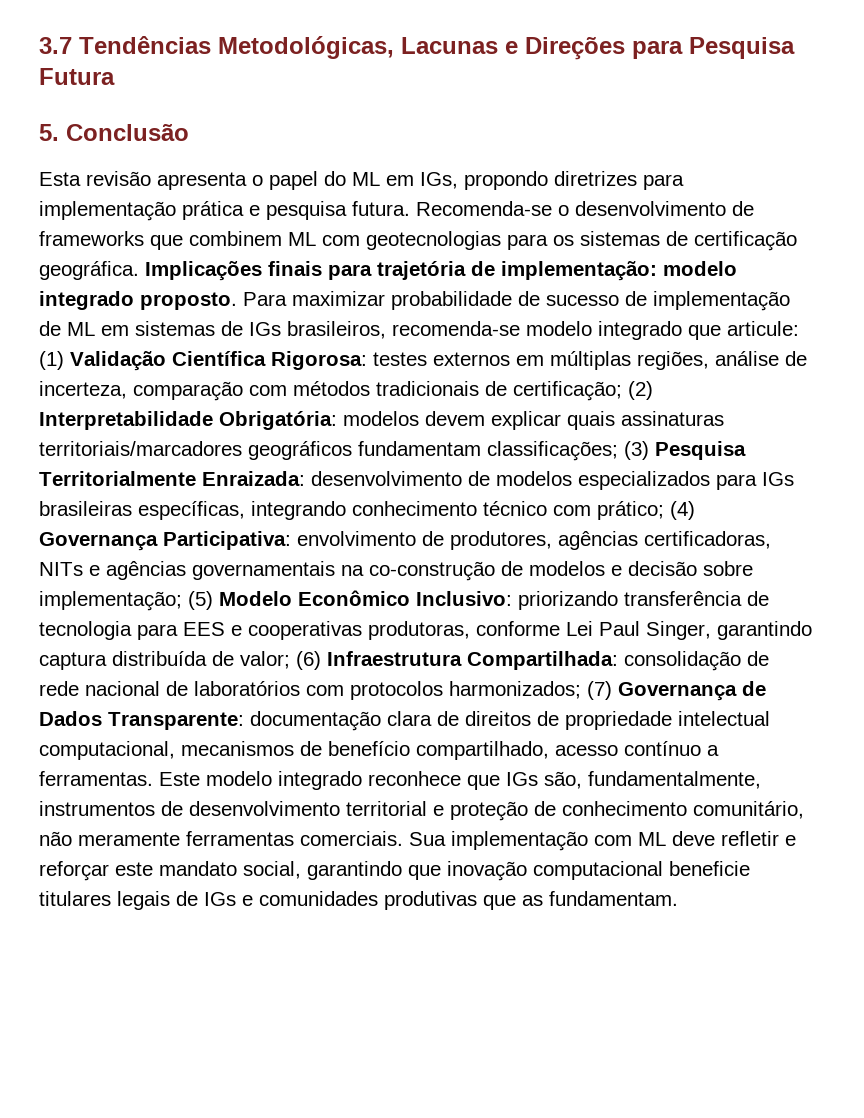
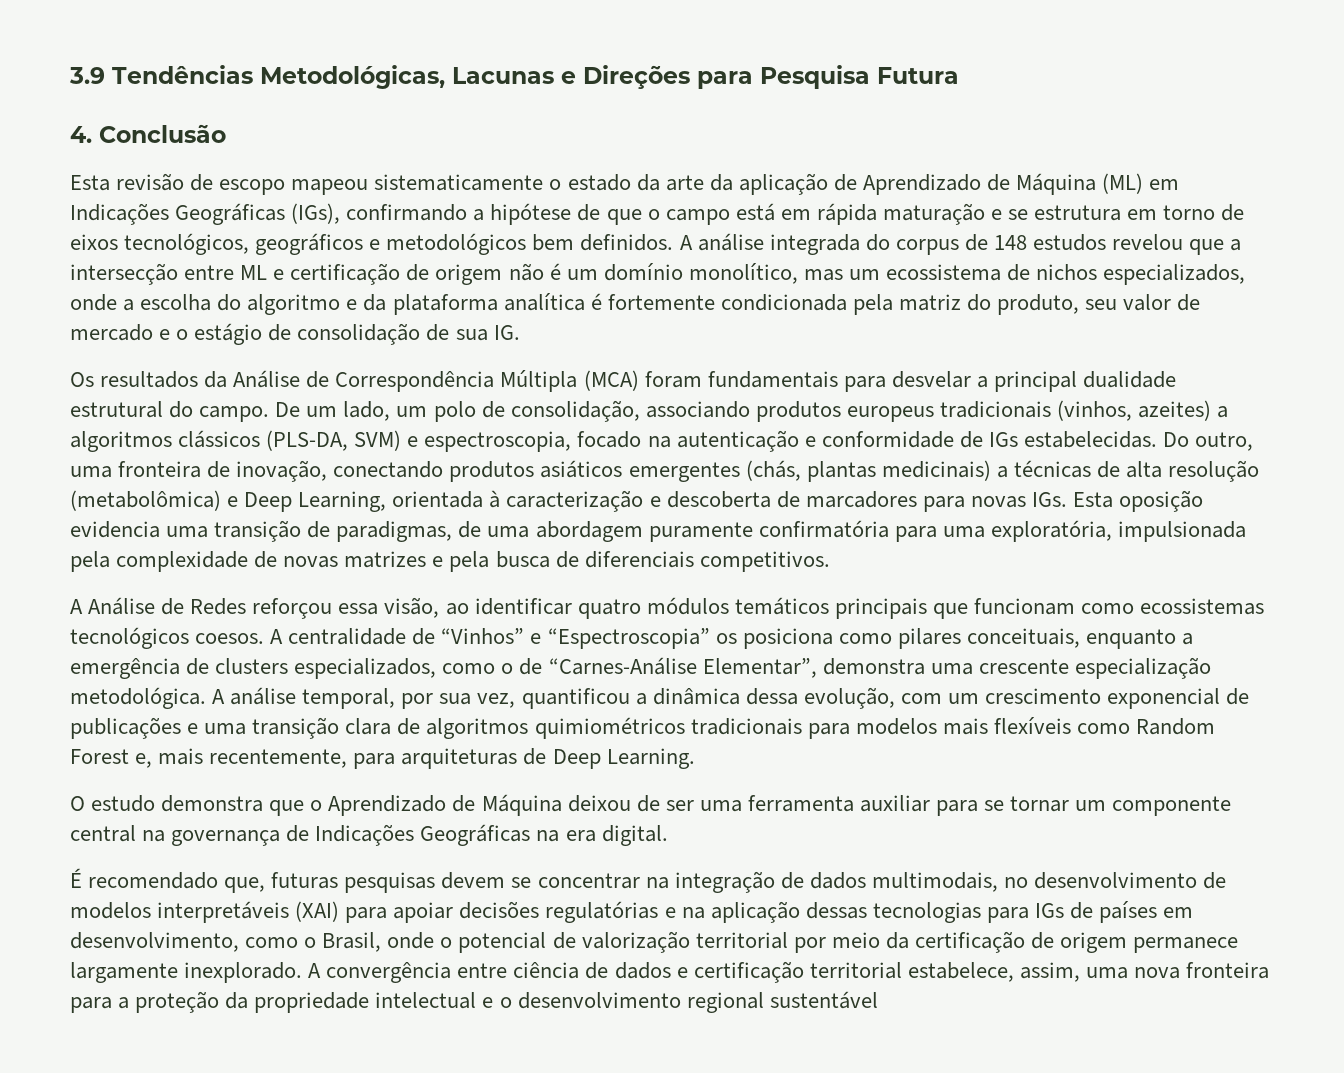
[39,37,72,54] 3.7 -> [69,67,105,84] 3.9
[39,124,59,141] 5. -> [70,126,92,143] 4.
[157,171,684,190] [39,201,754,221] [39,231,797,251] [39,261,737,281] [39,291,790,311] [39,321,799,340] [39,351,807,371] [39,381,653,401] [39,411,724,430] [39,441,746,461] [39,471,794,490] [39,501,695,520] [39,531,771,551] [39,561,753,581] [39,590,769,611] [39,621,812,640] [39,651,769,671] [39,681,766,701] [39,711,770,731] [39,741,719,760] [39,771,761,790] [39,801,804,821] [39,831,796,851] [39,861,750,881] [39,891,678,910] apresenta o papel do ML em IGs, propondo diretrizes para implementação prática e pesquisa futura. Recomenda-se o desenvolvimento de frameworks que combinem ML com geotecnologias para os sistemas de certificação geográfica. Implicações finais para trajetória de implementação: modelo integrado proposto. Para maximizar probabilidade de sucesso de implementação de ML em sistemas de IGs brasileiros, recomenda-se modelo integrado que articule: (1) Validação Científica Rigorosa: testes externos em múltiplas regiões, análise de incerteza, comparação com métodos tradicionais de certificação; (2) Interpretabilidade Obrigatória: modelos devem explicar quais assinaturas territoriais/marcadores geográficos fundamentam classificações; (3) Pesquisa Territorialmente Enraizada: desenvolvimento de modelos especializados para IGs brasileiras específicas, integrando conhecimento técnico com prático; (4) Governança Participativa: envolvimento de produtores, agências certificadoras, NITs e agências governamentais na co-construção de modelos e decisão sobre implementação; (5) Modelo Econômico Inclusivo: priorizando transferência de tecnologia para EES e cooperativas produtoras, conforme Lei Paul Singer, garantindo captura distribuída de valor; (6) Infraestrutura Compartilhada: consolidação de rede nacional de laboratórios com protocolos harmonizados; (7) Governança de Dados Transparente: documentação clara de direitos de propriedade intelectual computacional, mecanismos de benefício compartilhado, acesso contínuo a ferramentas. Este modelo integrado reconhece que IGs são, fundamentalmente, instrumentos de desenvolvimento territorial e proteção de conhecimento comunitário, não meramente ferramentas comerciais. Sua implementação com ML deve refletir e reforçar este mandato social, garantindo que inovação computacional beneficie titulares legais de IGs e comunidades produtivas que as fundamentam. -> [190,173,1180,195] [70,203,1245,225] [70,233,1242,255] [70,263,1246,285] [70,293,1201,315] [70,323,520,345] [70,370,1177,392] [70,400,1229,422] [70,430,1254,452] [70,460,1260,482] [70,490,1204,512] [70,520,1246,542] [70,551,830,572] [70,597,1265,619] [70,627,1194,649] [70,657,1211,679] [70,687,1250,709] [70,717,1216,739] [70,748,695,769] [70,794,1232,816] [70,824,668,846] [70,868,1227,893] [70,901,1194,923] [70,931,1239,953] [70,961,1270,983] [70,991,878,1013] de escopo mapeou sistematicamente o estado da arte da aplicação de Aprendizado de Máquina (ML) em Indicações Geográficas (IGs), confirmando a hipótese de que o campo está em rápida maturação e se estrutura em torno de eixos tecnológicos, geográficos e metodológicos bem definidos. A análise integrada do corpus de 148 estudos revelou que a intersecção entre ML e certificação de origem não é um domínio monolítico, mas um ecossistema de nichos especializados, onde a escolha do algoritmo e da plataforma analítica é fortemente condicionada pela matriz do produto, seu valor de mercado e o estágio de consolidação de sua IG. // Os resultados da Análise de Correspondência Múltipla (MCA) foram fundamentais para desvelar a principal dualidade estrutural do campo. De um lado, um polo de consolidação, associando produtos europeus tradicionais (vinhos, azeites) a algoritmos clássicos (PLS-DA, SVM) e espectroscopia, focado na autenticação e conformidade de IGs estabelecidas. Do outro, uma fronteira de inovação, conectando produtos asiáticos emergentes (chás, plantas medicinais) a técnicas de alta resolução (metabolômica) e Deep Learning, orientada à caracterização e descoberta de marcadores para novas IGs. Esta oposição evidencia uma transição de paradigmas, de uma abordagem puramente confirmatória para uma exploratória, impulsionada pela complexidade de novas matrizes e pela busca de diferenciais competitivos. // A Análise de Redes reforçou essa visão, ao identificar quatro módulos temáticos principais que funcionam como ecossistemas tecnológicos coesos. A centralidade de “Vinhos” e “Espectroscopia” os posiciona como pilares conceituais, enquanto a emergência de clusters especializados, como o de “Carnes-Análise Elementar”, demonstra uma crescente especialização metodológica. A análise temporal, por sua vez, quantificou a dinâmica dessa evolução, com um crescimento exponencial de publicações e uma transição clara de algoritmos quimiométricos tradicionais para modelos mais flexíveis como Random Forest e, mais recentemente, para arquiteturas de Deep Learning. // O estudo demonstra que o Aprendizado de Máquina deixou de ser uma ferramenta auxiliar para se tornar um componente central na governança de Indicações Geográficas na era digital. // É recomendado que, futuras pesquisas devem se concentrar na integração de dados multimodais, no desenvolvimento de modelos interpretáveis (XAI) para apoiar decisões regulatórias e na aplicação dessas tecnologias para IGs de países em desenvolvimento, como o Brasil, onde o potencial de valorização territorial por meio da certificação de origem permanece largamente inexplorado. A convergência entre ciência de dados e certificação territorial estabelece, assim, uma nova fronteira para a proteção da propriedade intelectual e o desenvolvimento regional sustentável

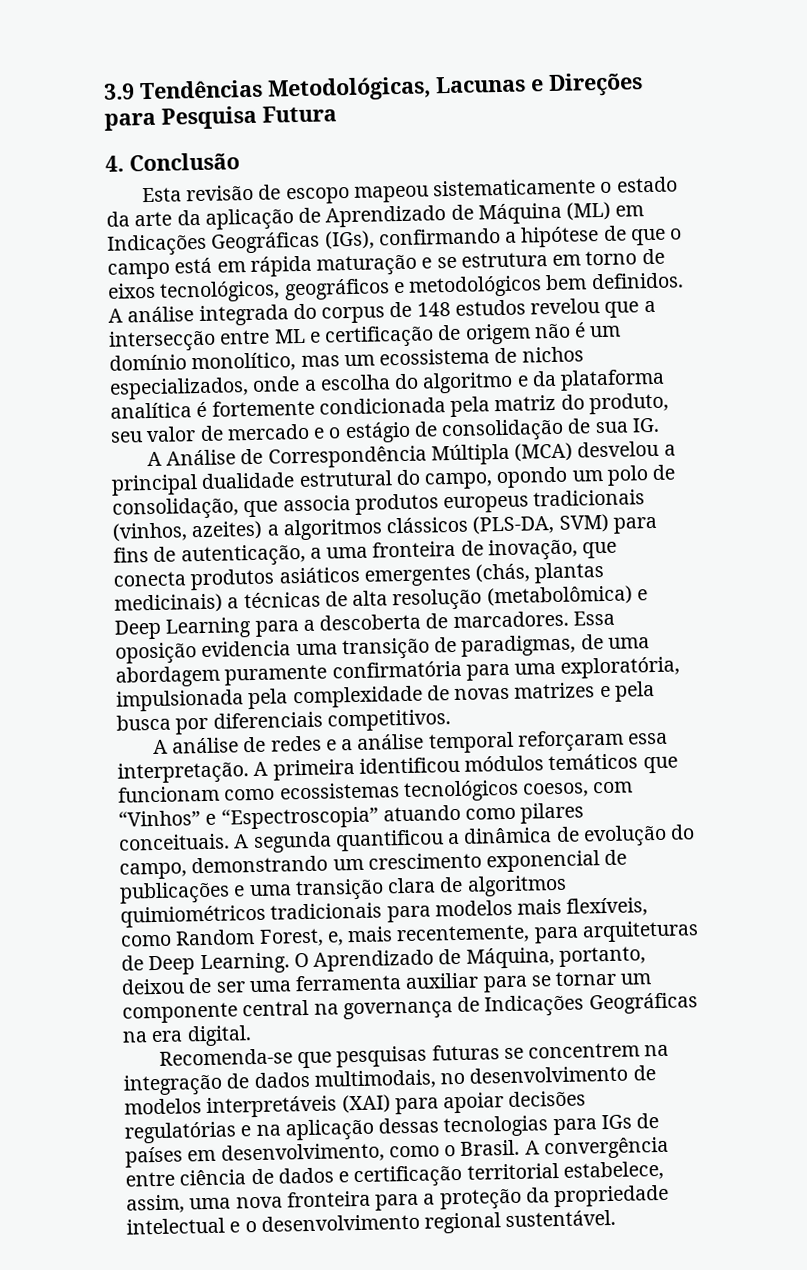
[70,371,228,388] Os resultados da -> [146,451,162,467] A
[644,371,971,392] foram fundamentais para desvelar -> [577,440,660,458] desvelou
[199,401,391,422] campo. De um lado, -> [424,466,569,490] campo, opondo
[645,401,750,418] associando -> [243,495,351,518] que associa
[407,430,1254,452] e espectroscopia, focado na autenticação e conformidade de IGs estabelecidas. Do outro, -> [612,516,658,534] [113,543,322,568] para fins de autenticação, a
[333,461,444,478] conectando -> [582,541,618,559] [113,571,186,587] que conecta
[298,490,1114,512] Learning, orientada à caracterização e descoberta de marcadores para novas IGs. Esta -> [165,610,615,639] Learning para a descoberta de marcadores. Essa
[555,551,579,568] de -> [175,717,209,735] por
[88,597,641,619] Análise de Redes reforçou essa visão, ao identificar quatro -> [171,729,669,754] [117,756,460,785] análise de redes e a análise temporal reforçaram essa interpretação. A primeira identificou
[834,598,927,619] principais -> (639, 762) none
[195,628,1194,649] [70,657,1211,679] [70,687,942,709] coesos. A centralidade de “Vinhos” e “Espectroscopia” os posiciona como pilares conceituais, enquanto a emergência de clusters especializados, como o de “Carnes-Análise Elementar”, demonstra uma crescente especialização metodológica. A análise temporal, por sua vez, quantificou a dinâmica dessa evolução, com -> [522,781,634,798] [118,802,585,830] [118,824,696,854] [119,855,329,880] coesos, com “Vinhos” e “Espectroscopia” atuando como pilares conceituais. A segunda quantificou a dinâmica de evolução do campo, demonstrando
[993,717,1071,734] flexíveis -> [566,897,649,917] flexíveis,
[70,749,129,764] Forest -> [258,928,324,947] Forest,
[70,794,562,816] // O estudo demonstra que o Aprendizado de Máquina -> [293,946,646,972] O Aprendizado de Máquina, portanto,
[70,868,640,893] É recomendado que, futuras pesquisas devem se concentrar -> [158,1042,641,1069] Recomenda-se que pesquisas futuras se concentrem
[322,931,1239,953] [70,962,303,983] Brasil, onde o potencial de valorização territorial por meio da certificação de origem permanece largamente inexplorado. -> [460,1139,521,1156] Brasil.
[769,991,878,1009] sustentável -> [505,1209,617,1228] sustentável.

